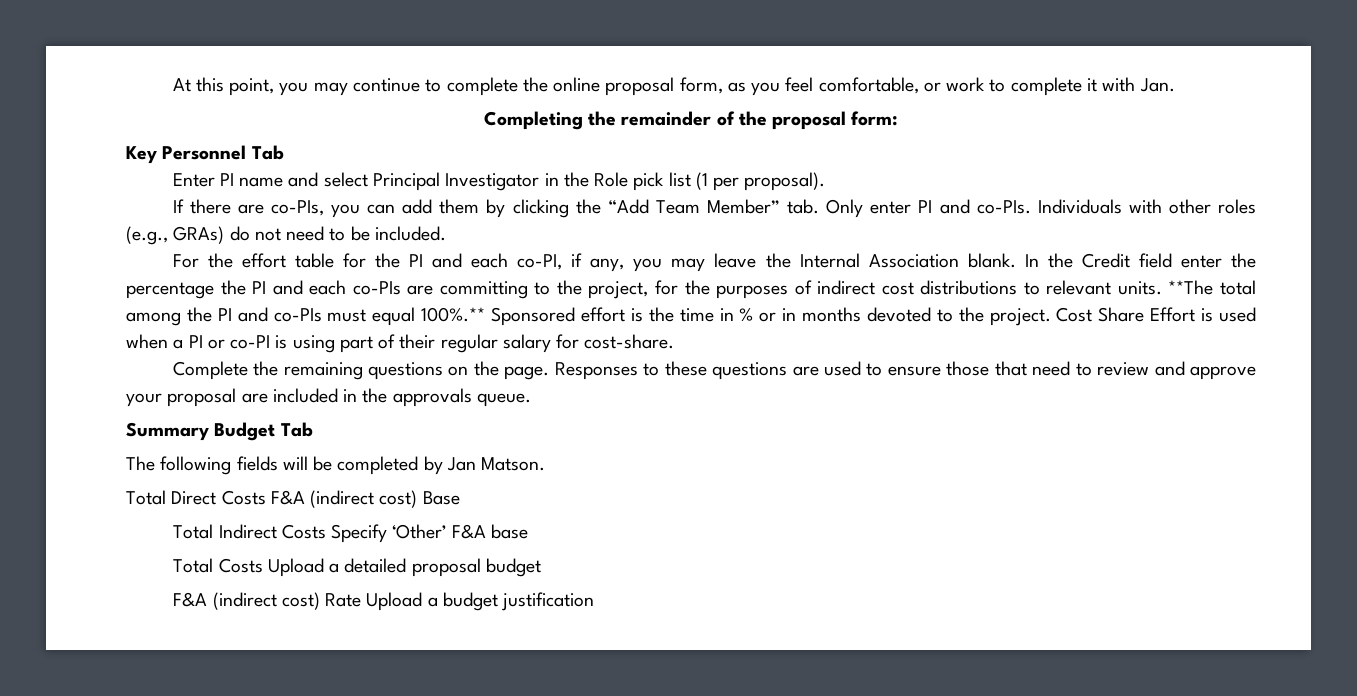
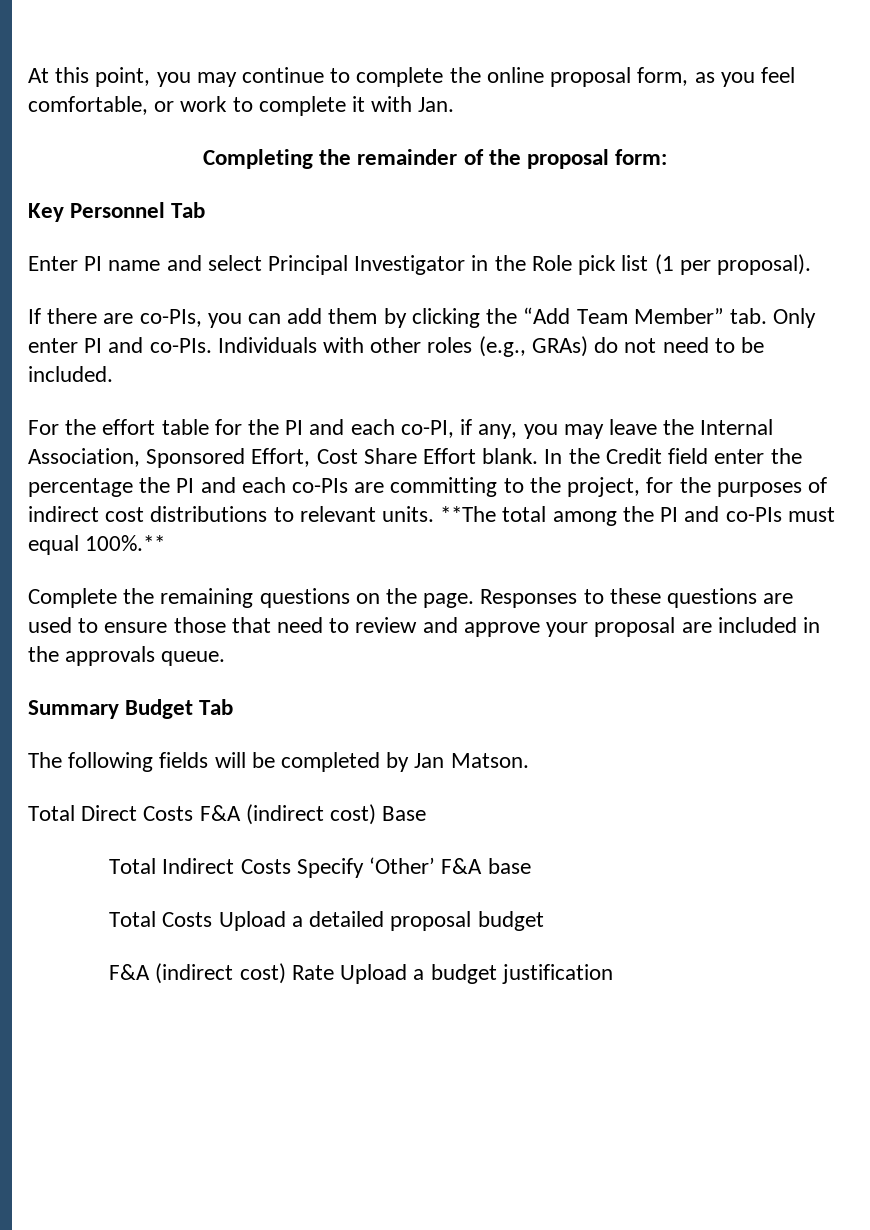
[868,254,959,268] Association -> [28,448,477,468] Association, Sponsored Effort, Cost Share Effort
[491,307,1256,326] [126,334,675,353] Sponsored effort is the time in % or in months devoted to the project. Cost Share Effort is used when a PI or co-PI is using part of their regular salary for cost-share. -> (166, 543) none

